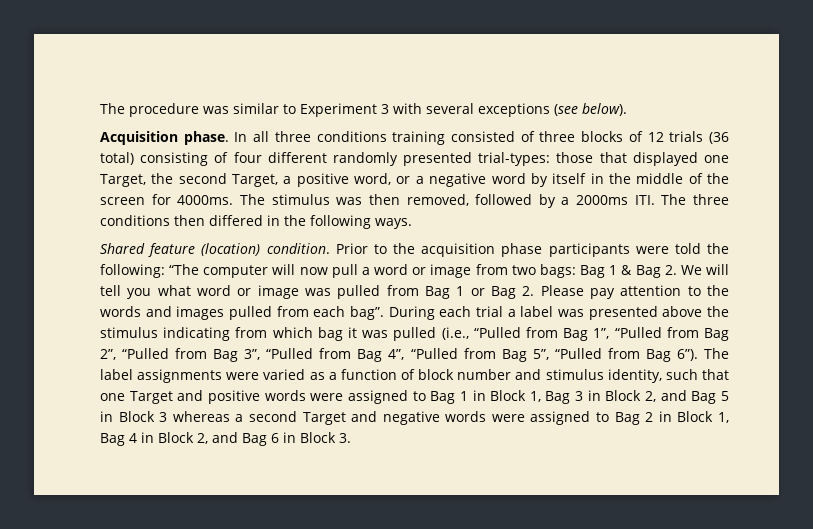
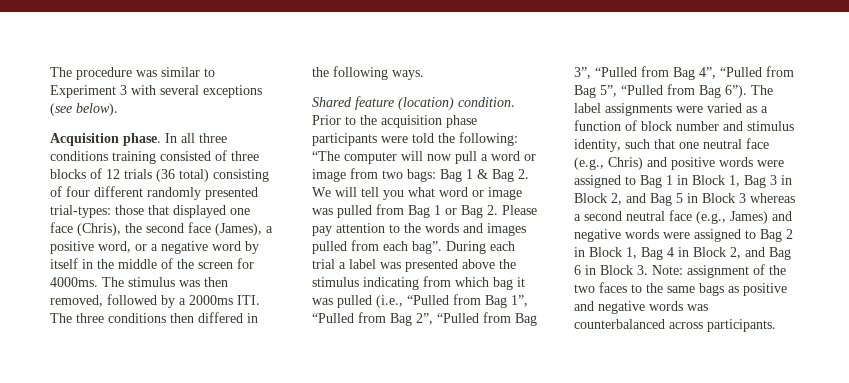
[100,173,279,187] Target, the second Target, -> [50,222,262,236] face (Chris), the second face (James),
[129,391,173,404] Target -> [703,138,769,149] [574,157,643,170] neutral face (e.g., Chris)
[302,412,346,425] Target -> [626,210,768,224] neutral face (e.g., James)
(351, 438) none -> [652,264,786,278] [574,282,787,296] [574,301,708,314] [574,319,776,332] Note: assignment of the two faces to the same bags as positive and negative words was counterbalanced across participants.

